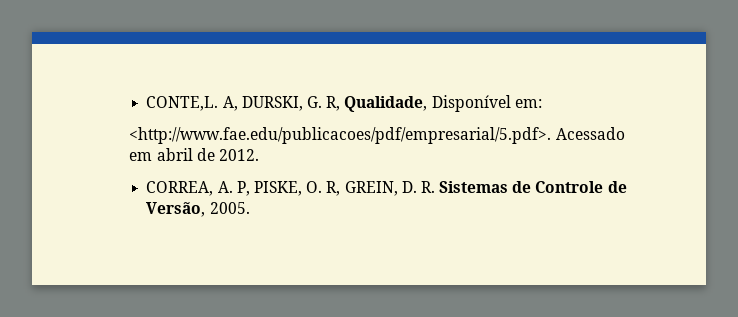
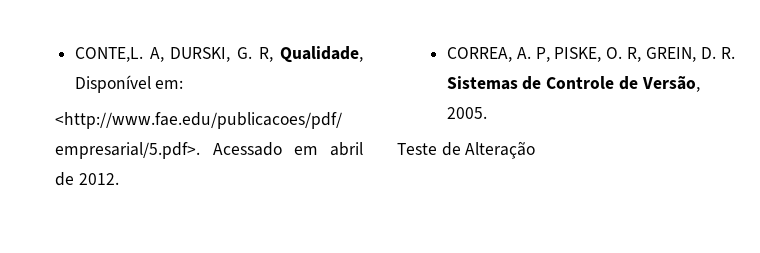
(250, 208) none -> [397,141,536,159] // Teste de Alteração

